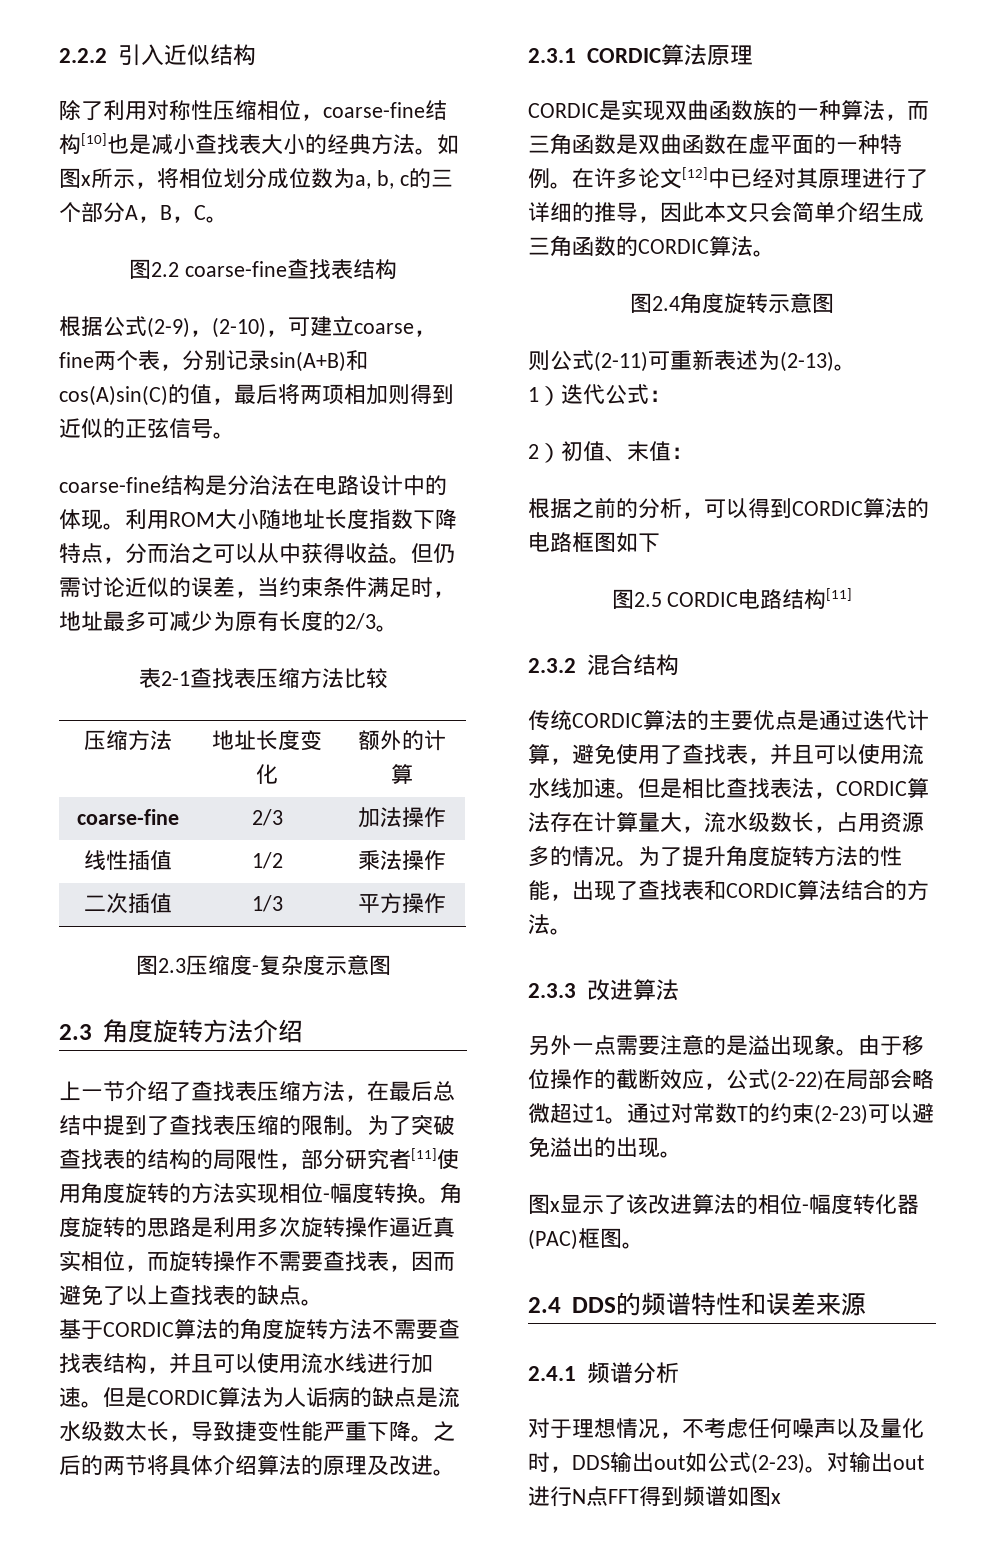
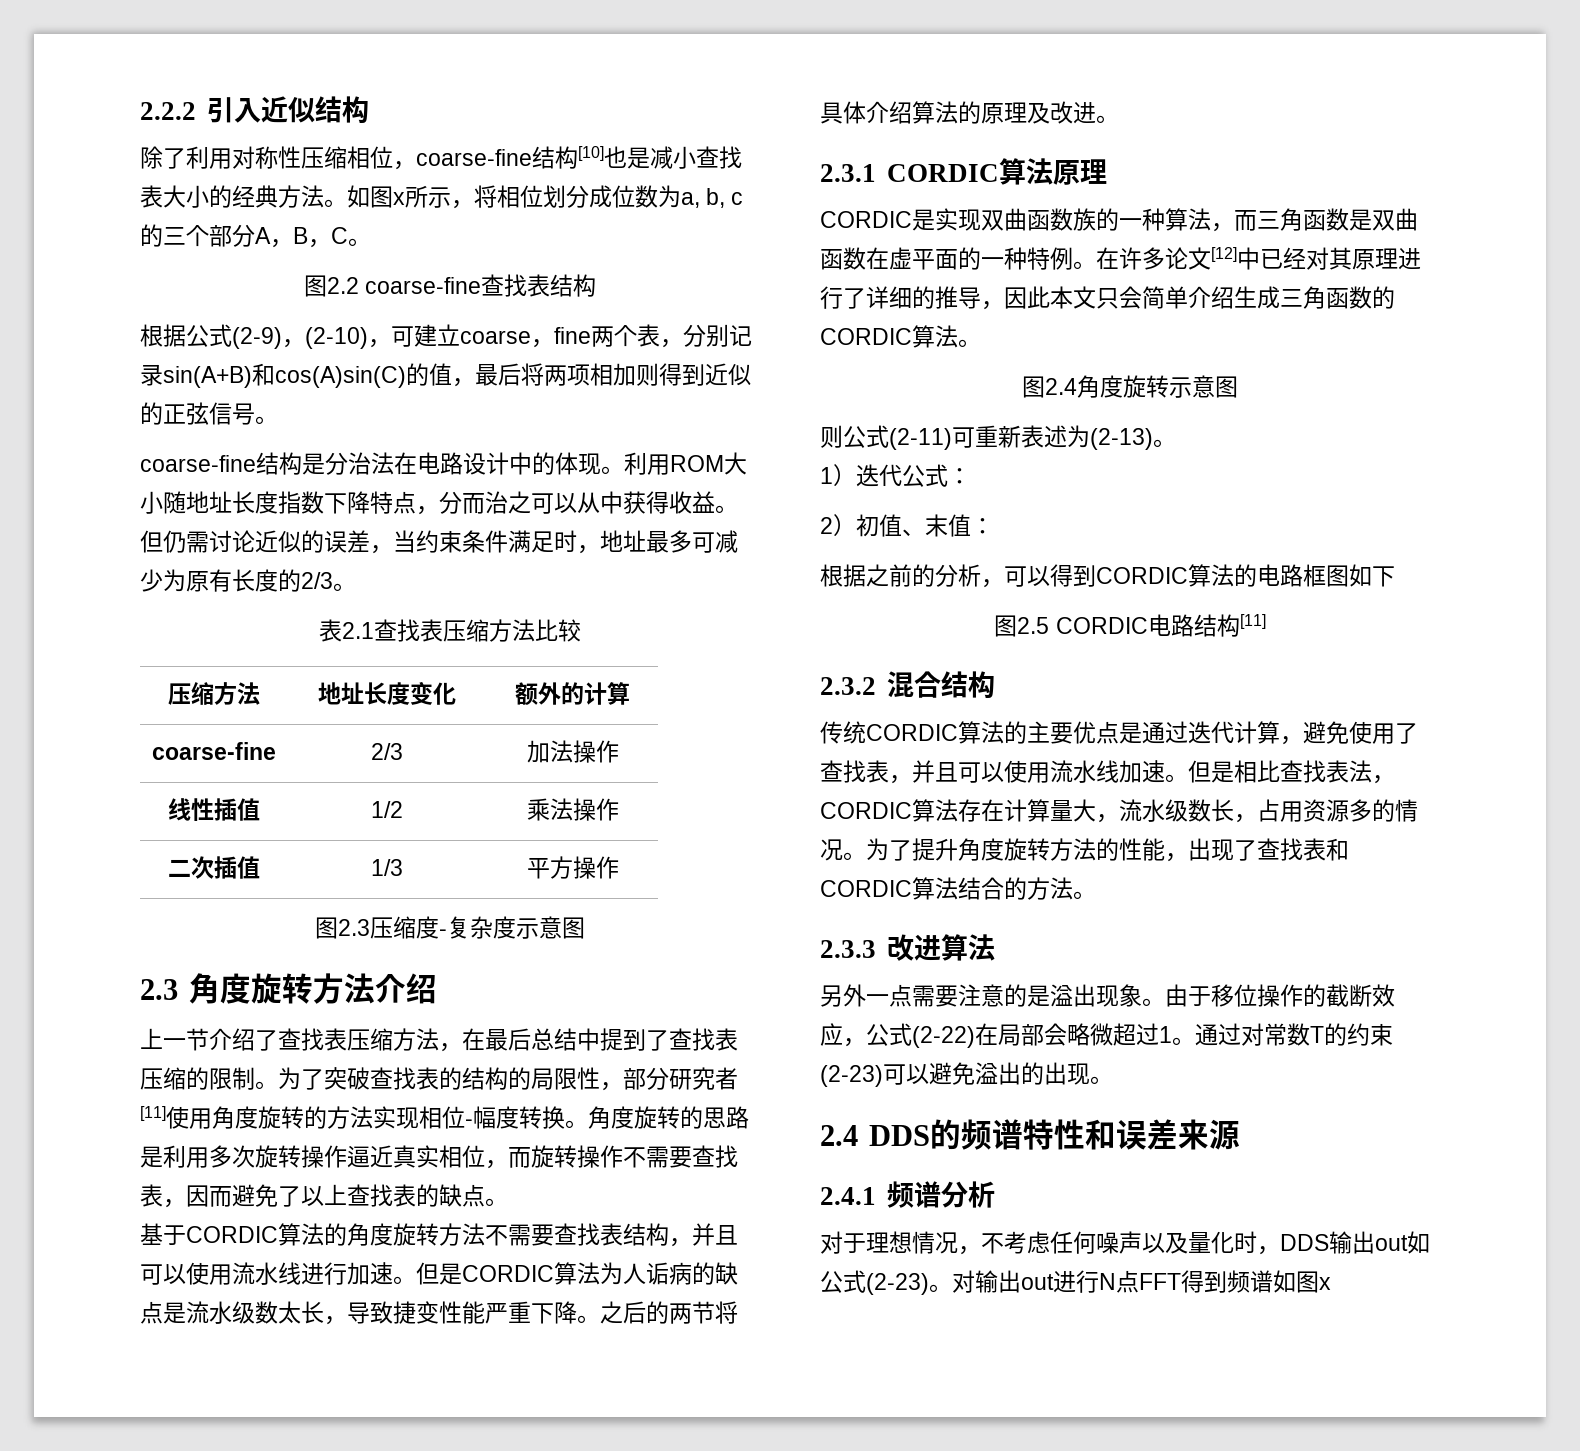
[160,671,190,686] 2-1 -> [342,622,374,639] 2.1
[528,1194,919,1215] [528,1228,644,1250] // 图x显示了该改进算法的相位-幅度转化器(PAC)框图。 -> (1113, 1080) none

